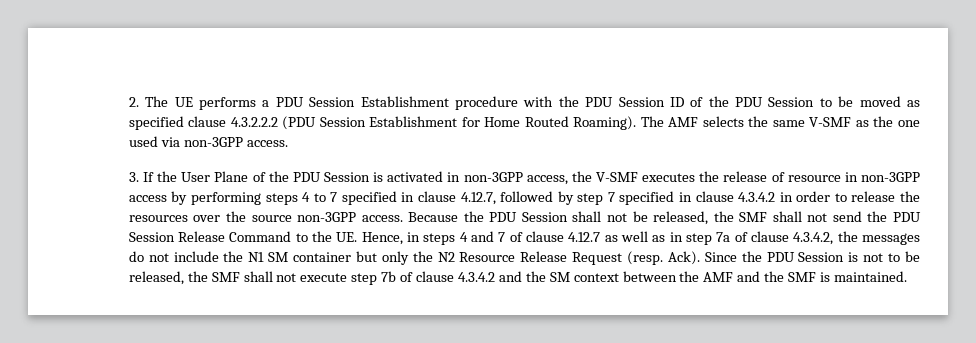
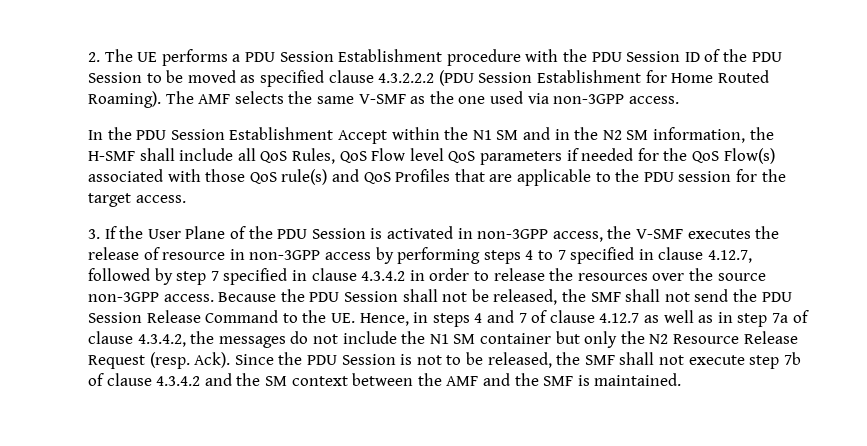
(288, 143) none -> [88,127,774,144] [88,148,775,165] [88,169,786,186] [88,193,186,207] // In the PDU Session Establishment Accept within the N1 SM and in the N2 SM information, the H-SMF shall include all QoS Rules, QoS Flow level QoS parameters if needed for the QoS Flow(s) associated with those QoS rule(s) and QoS Profiles that are applicable to the PDU session for the target access.

